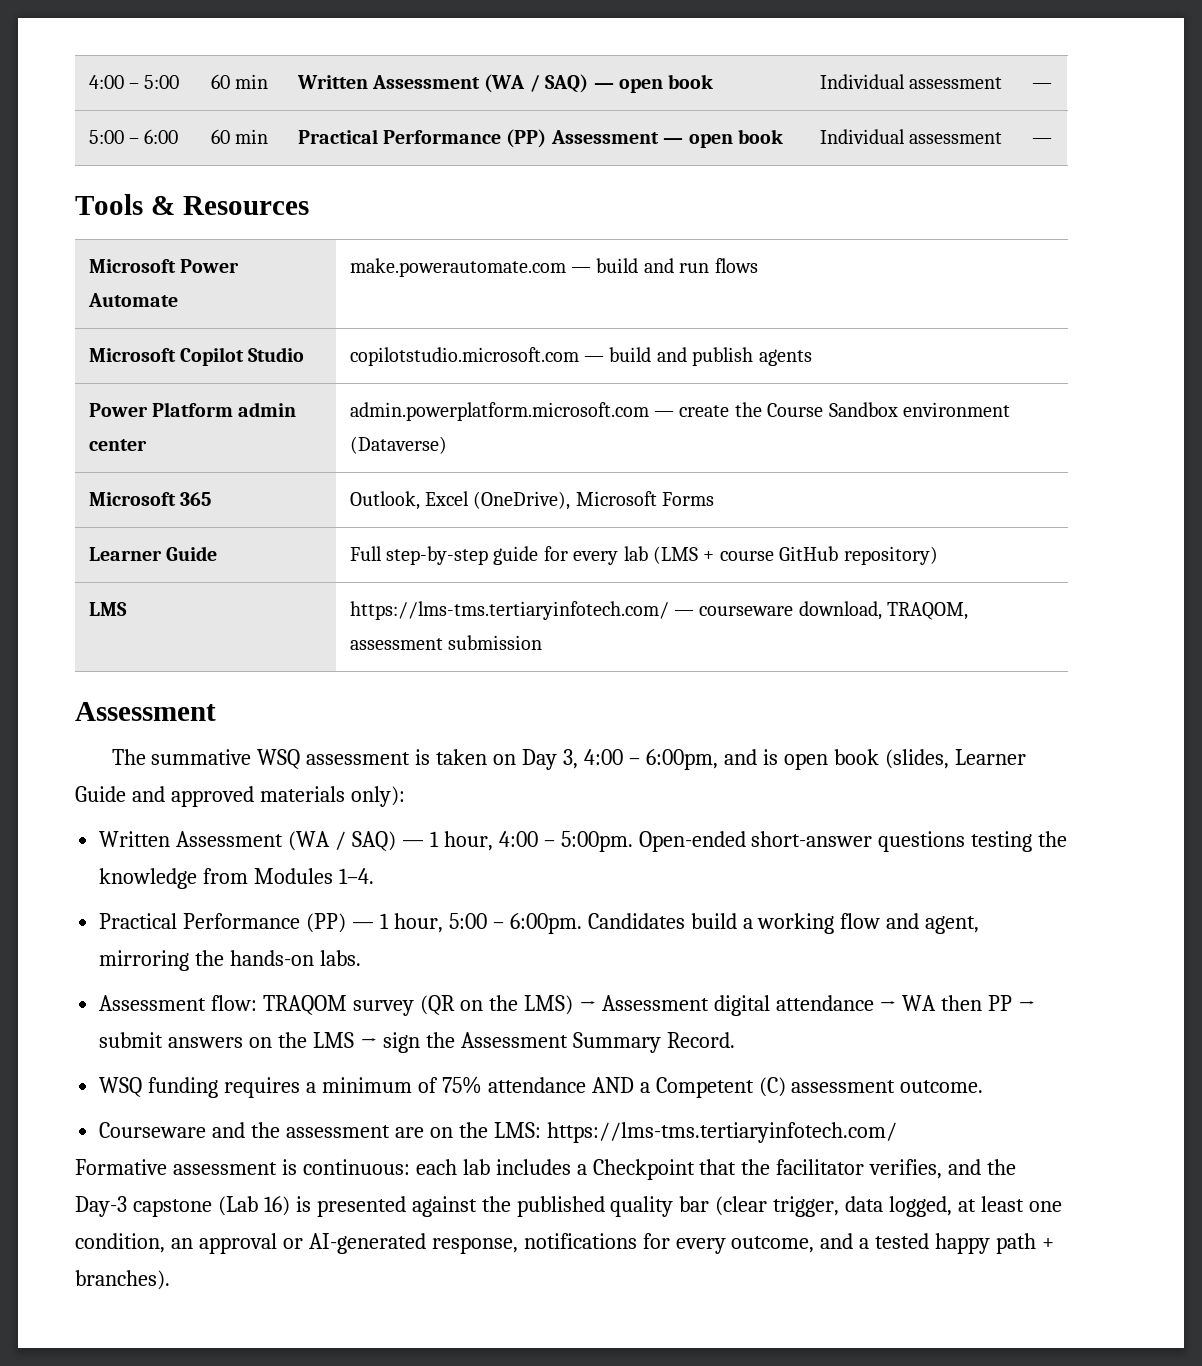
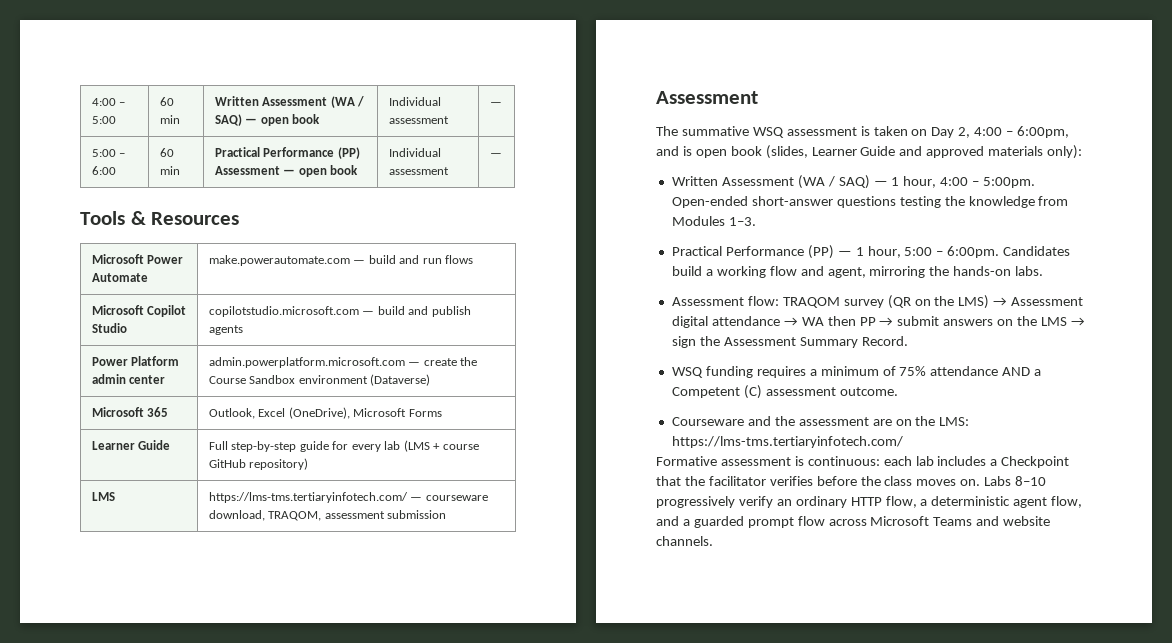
[563,749,579,769] 3, -> [958,127,971,138] 2,
[339,868,375,884] 1–4. -> [728,217,756,226] 1–3.
[869,1159,1017,1179] [75,1196,1062,1217] [75,1233,1055,1254] [75,1270,170,1290] verifies, and the Day-3 capstone (Lab 16) is presented against the published quality bar (clear trigger, data logged, at least one condition, an approval or AI-generated response, notifications for every outcome, and a tested happy path + branches). -> [769,476,1047,486] [656,496,1083,508] [656,516,1051,528] [656,536,713,546] verifies before the class moves on. Labs 8–10 progressively verify an ordinary HTTP flow, a deterministic agent flow, and a guarded prompt flow across Microsoft Teams and website channels.

